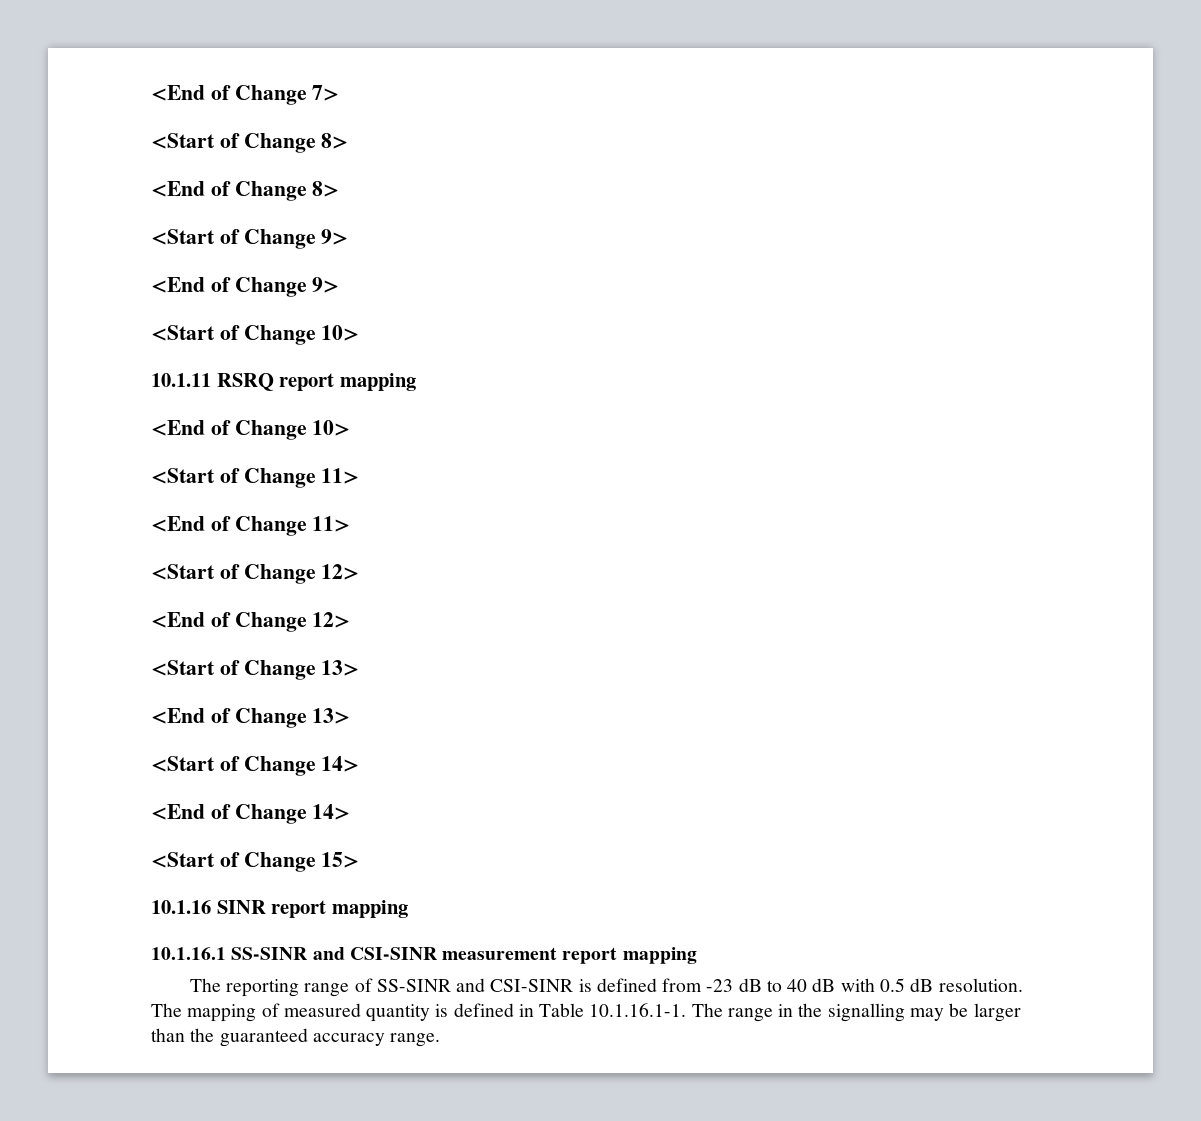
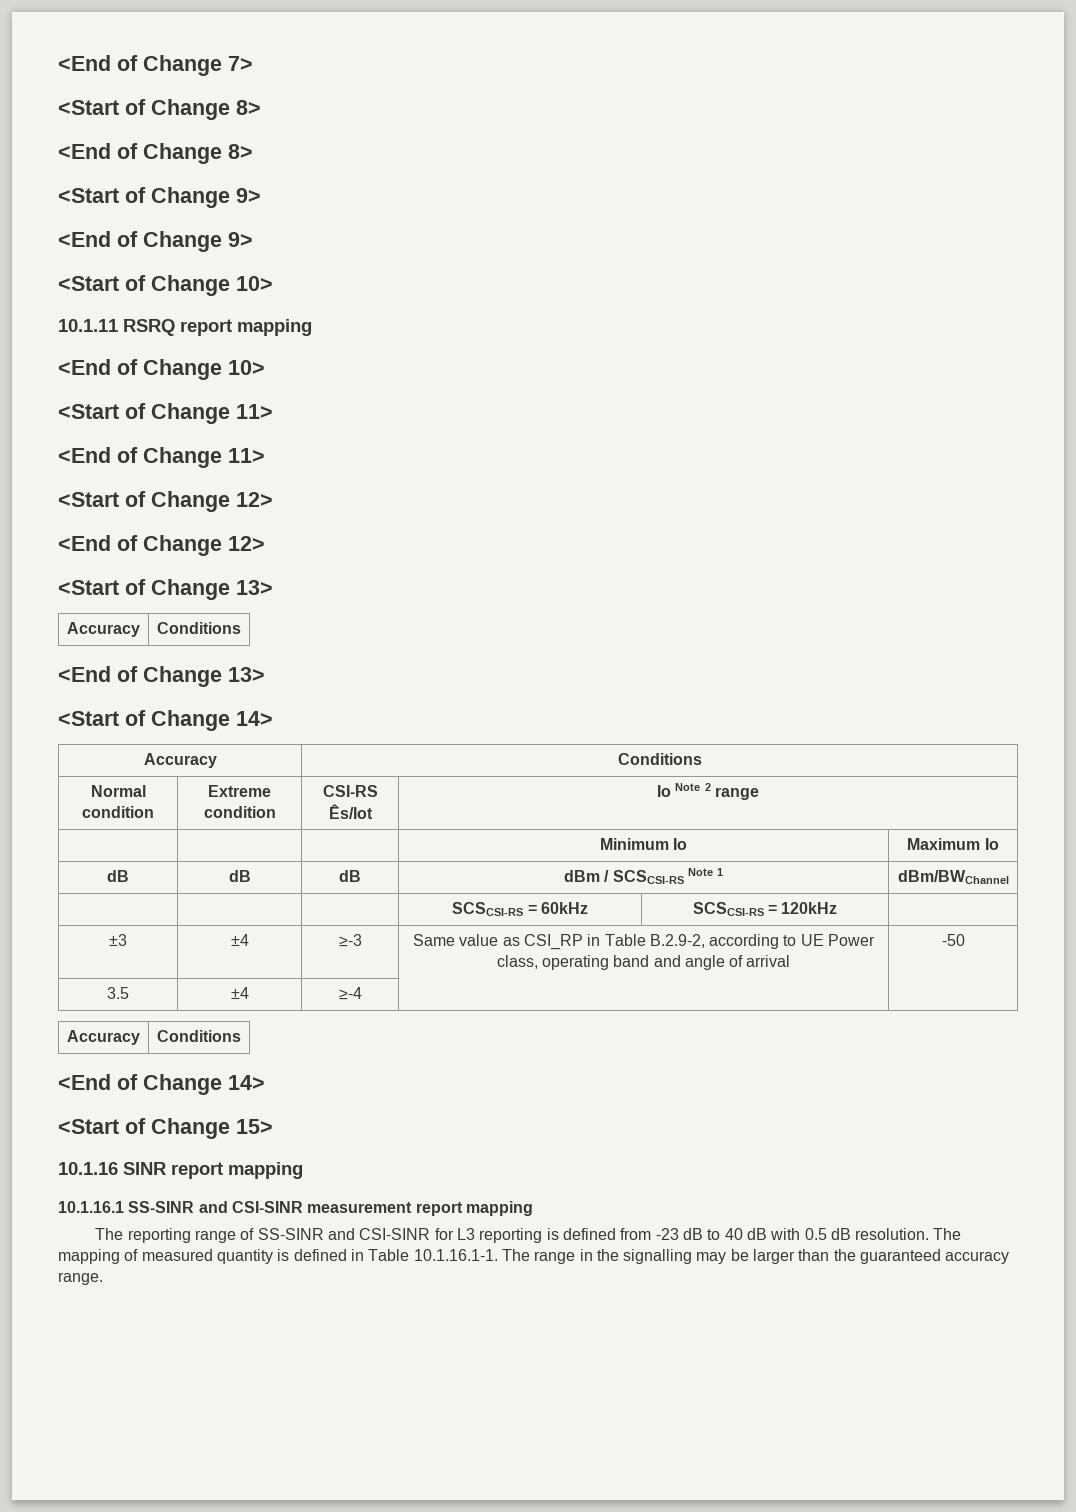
(360, 668) none -> [67,622,140,637] [157,622,241,634] // Accuracy | Conditions
(360, 764) none -> [143,753,217,768] [617,753,702,765] [90,785,146,797] [82,806,154,818] [207,785,271,797] [203,806,276,818] [322,785,378,797] [328,804,373,819] [657,783,759,800] [599,838,688,850] [907,838,999,850] [107,870,129,882] [228,870,251,882] [339,870,361,882] [563,868,724,884] [897,870,1009,884] [452,902,588,916] [692,902,838,916] [109,934,127,946] [230,934,249,946] [338,934,362,947] [412,934,876,950] [496,955,791,970] [941,934,965,946] [107,987,129,999] [230,987,249,999] [338,987,362,1000] [67,1030,140,1045] [157,1030,241,1042] // Accuracy | Conditions // Normal condition | Extreme condition | CSI-RS Ês/Iot | Io Note 2 range // | | | Minimum Io | Maximum Io // dB | dB | dB | dBm / SCSCSI-RS Note 1 | dBm/BWChannel // | | | SCSCSI-RS = 60kHz | SCSCSI-RS = 120kHz | // ±3 | ±4 | ≥-3 | Same value as CSI_RP in Table B.2.9-2, according to UE Power class, operating band and angle of arrival | -50 // 3.5 | ±4 | ≥-4 | | // Accuracy | Conditions
(574, 985) none -> [434,1228,543,1243] for L3 reporting

